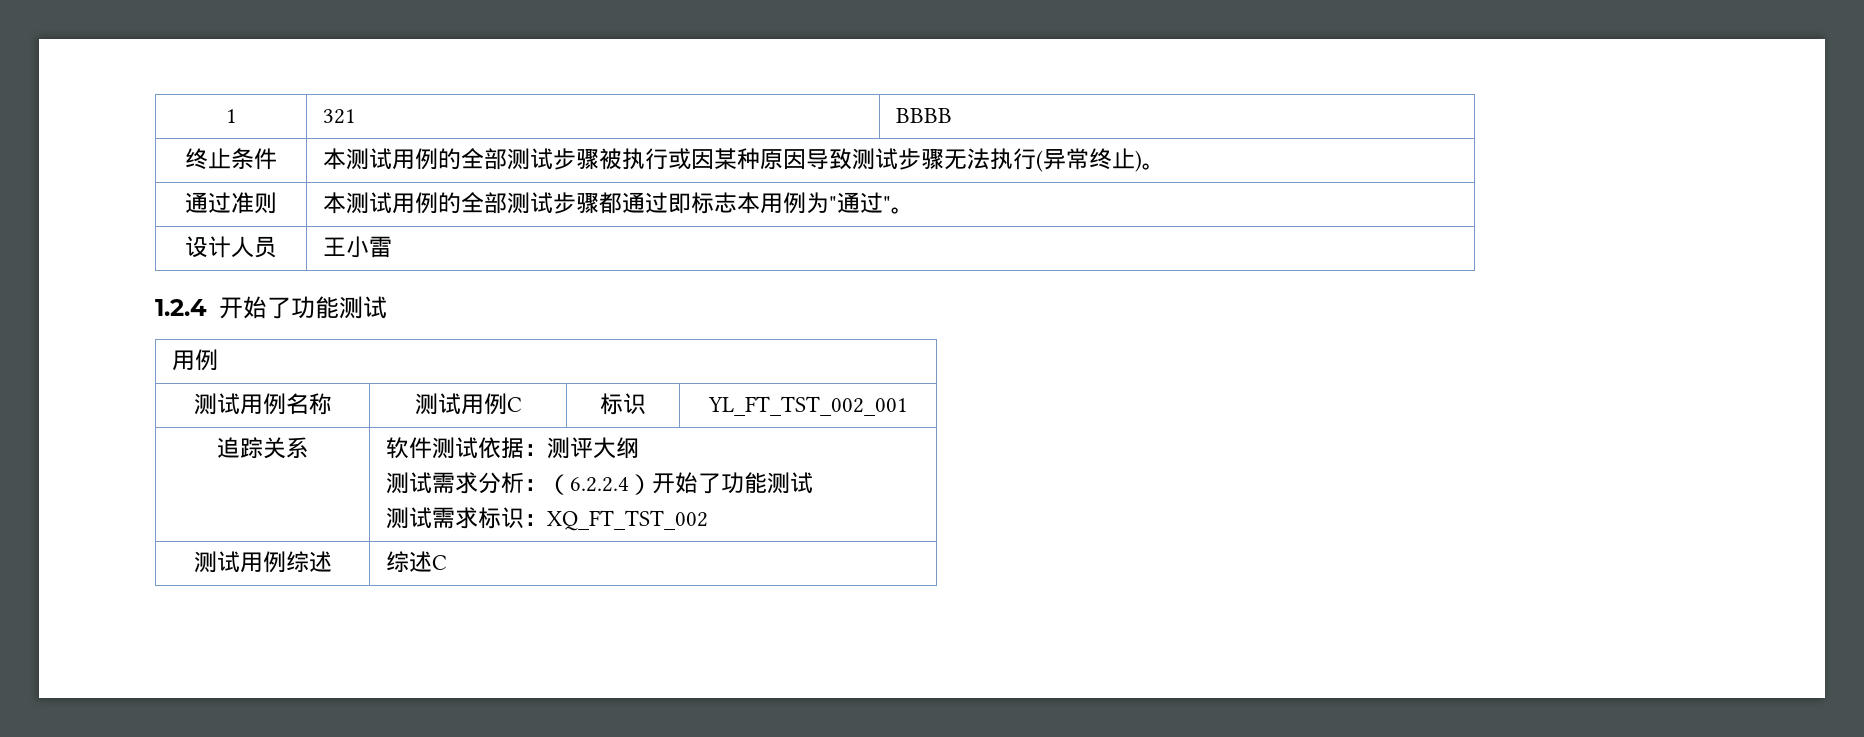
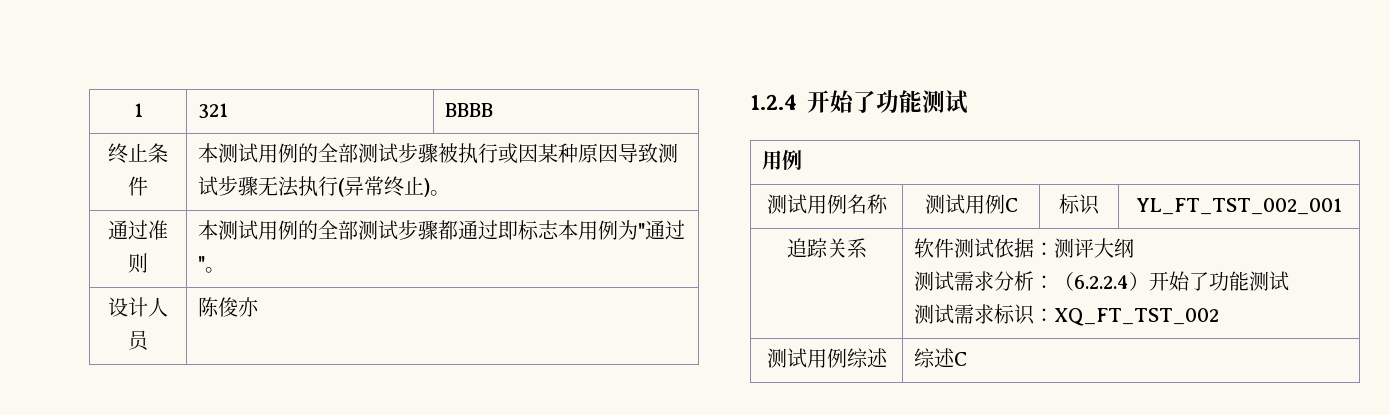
[323,236,393,258] 王小雷 -> [197,297,259,317] 陈俊亦

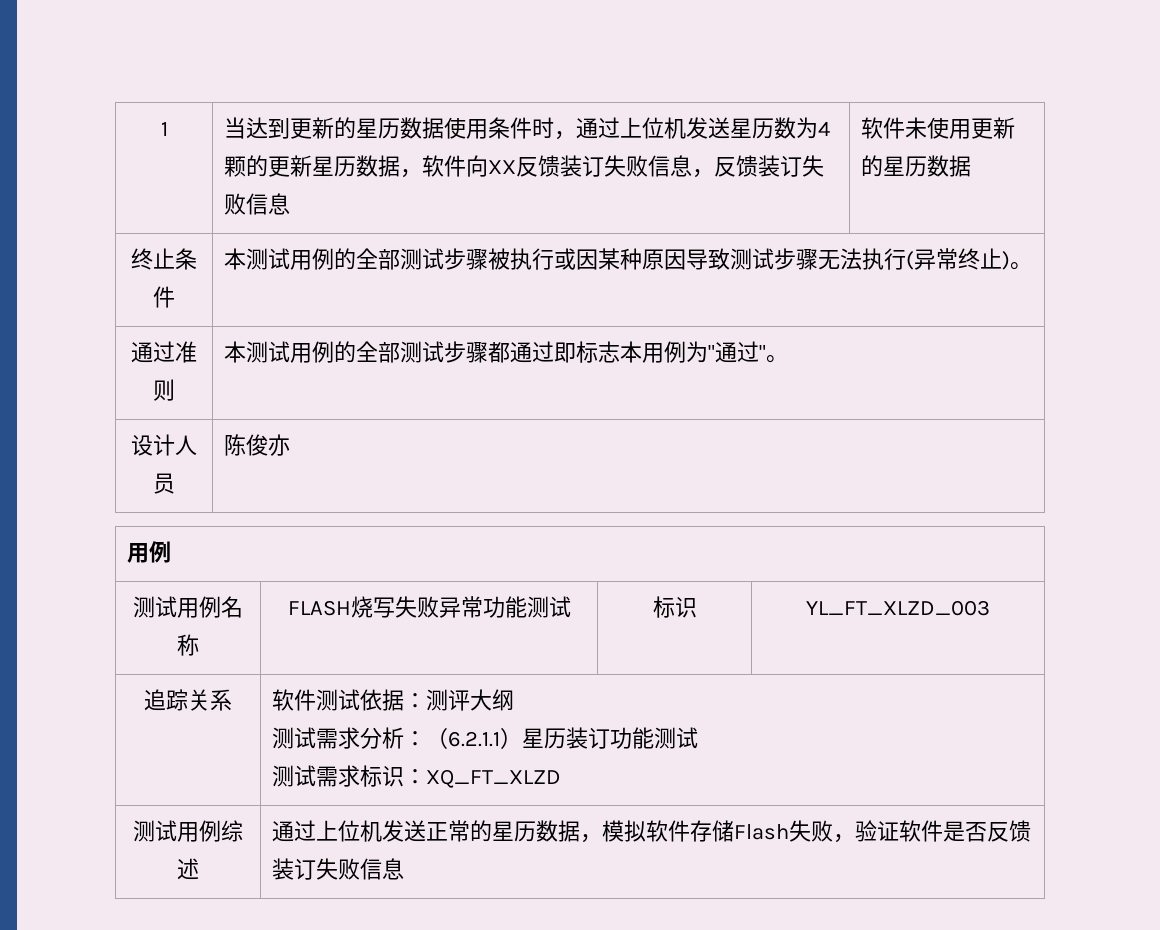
[197,103,228,119] [444,103,493,117] 321 | BBBB -> [223,117,830,140] [223,155,824,178] [223,193,290,215] [860,117,1015,139] [860,155,971,177] 当达到更新的星历数据使用条件时，通过上位机发送星历数为4颗的更新星历数据，软件向XX反馈装订失败信息，反馈装订失败信息 | 软件未使用更新的星历数据
[750,90,968,114] // 1.2.4开始了功能测试 -> (290, 445) none
[924,194,1018,214] 测试用例C -> [287,596,571,618] FLASH烧写失败异常功能测试
[1136,198,1342,215] YL_FT_TST_002_001 -> [806,600,990,616] YL_FT_XLZD_003
[1073,271,1209,291] 6.2.2.4）开始了 -> [447,727,610,749] 6.2.1.1）星历装订
[1053,308,1219,326] XQ_FT_TST_002 -> [425,769,561,788] XQ_FT_XLZD
[913,348,967,368] 综述C -> [271,820,1031,843] [271,858,404,880] 通过上位机发送正常的星历数据，模拟软件存储Flash失败，验证软件是否反馈装订失败信息

